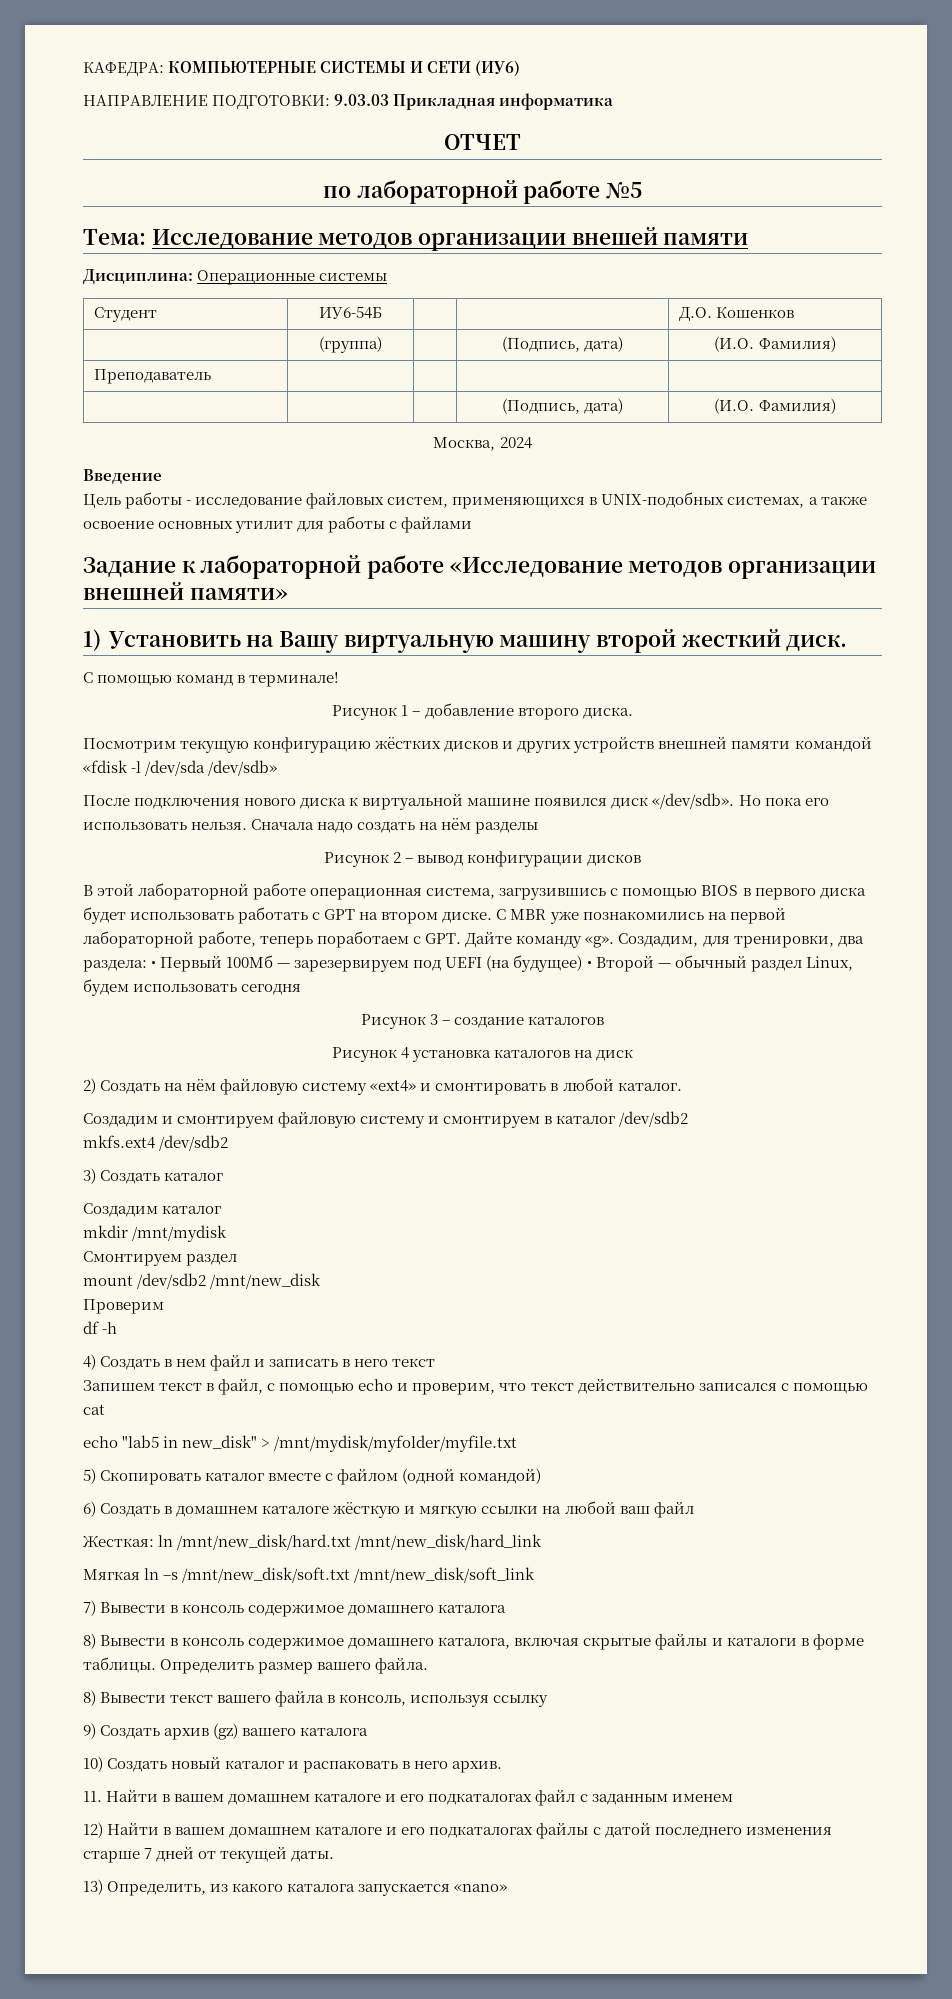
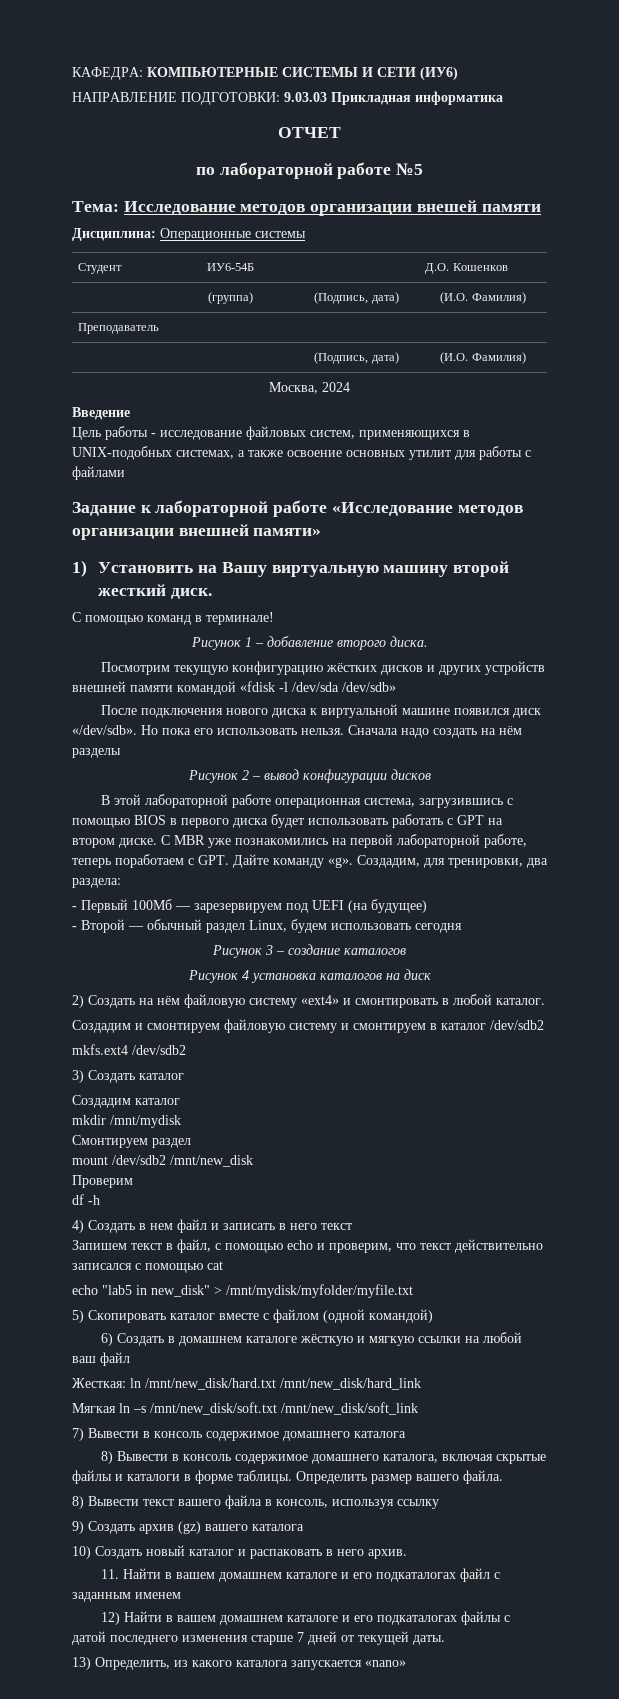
[151,961,157,968] • -> [72,906,77,910] // -
[586,961,592,968] • -> [72,926,77,930] // -

